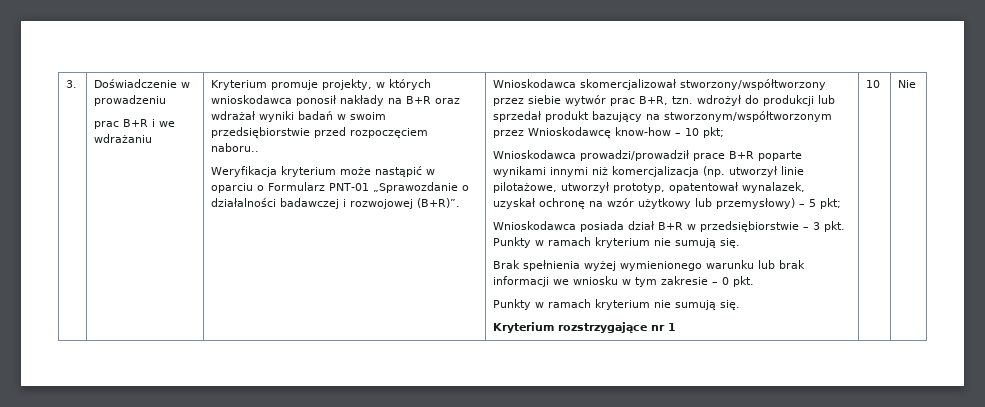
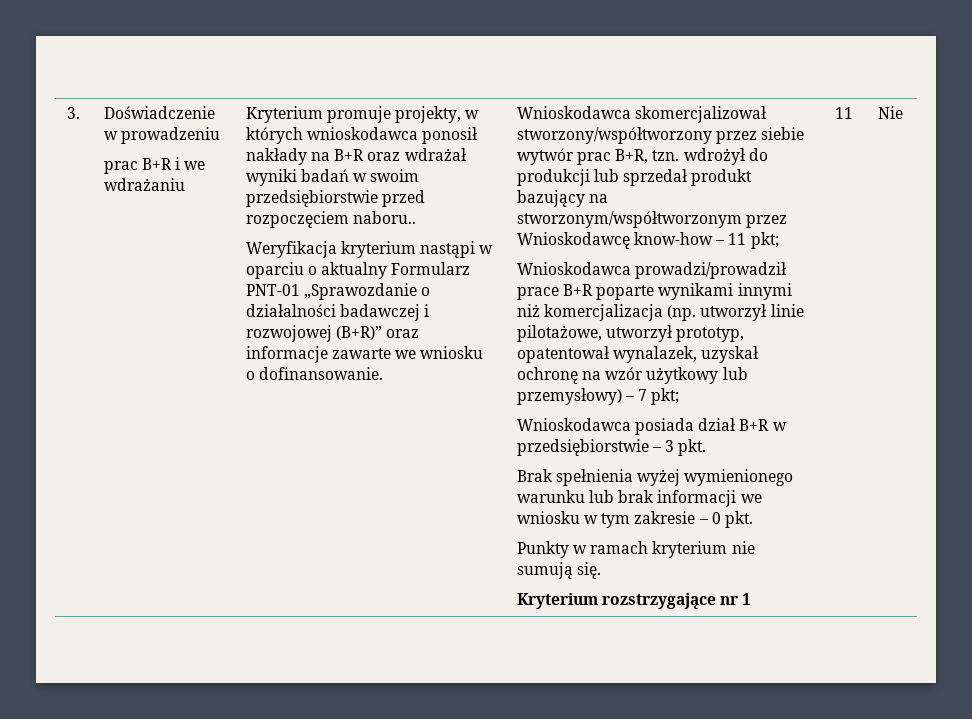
[340,166,423,177] może nastąpić -> [420,241,476,258] nastąpi
(265, 188) none -> [321,262,388,279] aktualny
[417,198,461,208] (B+R)”. -> [336,326,420,340] [245,346,484,363] [245,367,384,380] (B+R)” oraz informacje zawarte we wniosku o dofinansowanie.
[685,128,700,136] 10 -> [728,233,747,245] 11
[809,199,817,207] 5 -> [638,389,648,401] 7
[493,237,741,248] Punkty w ramach kryterium nie sumują się. -> (707, 447) none
[866,80,881,88] 10 -> [834,107,853,119] 11

